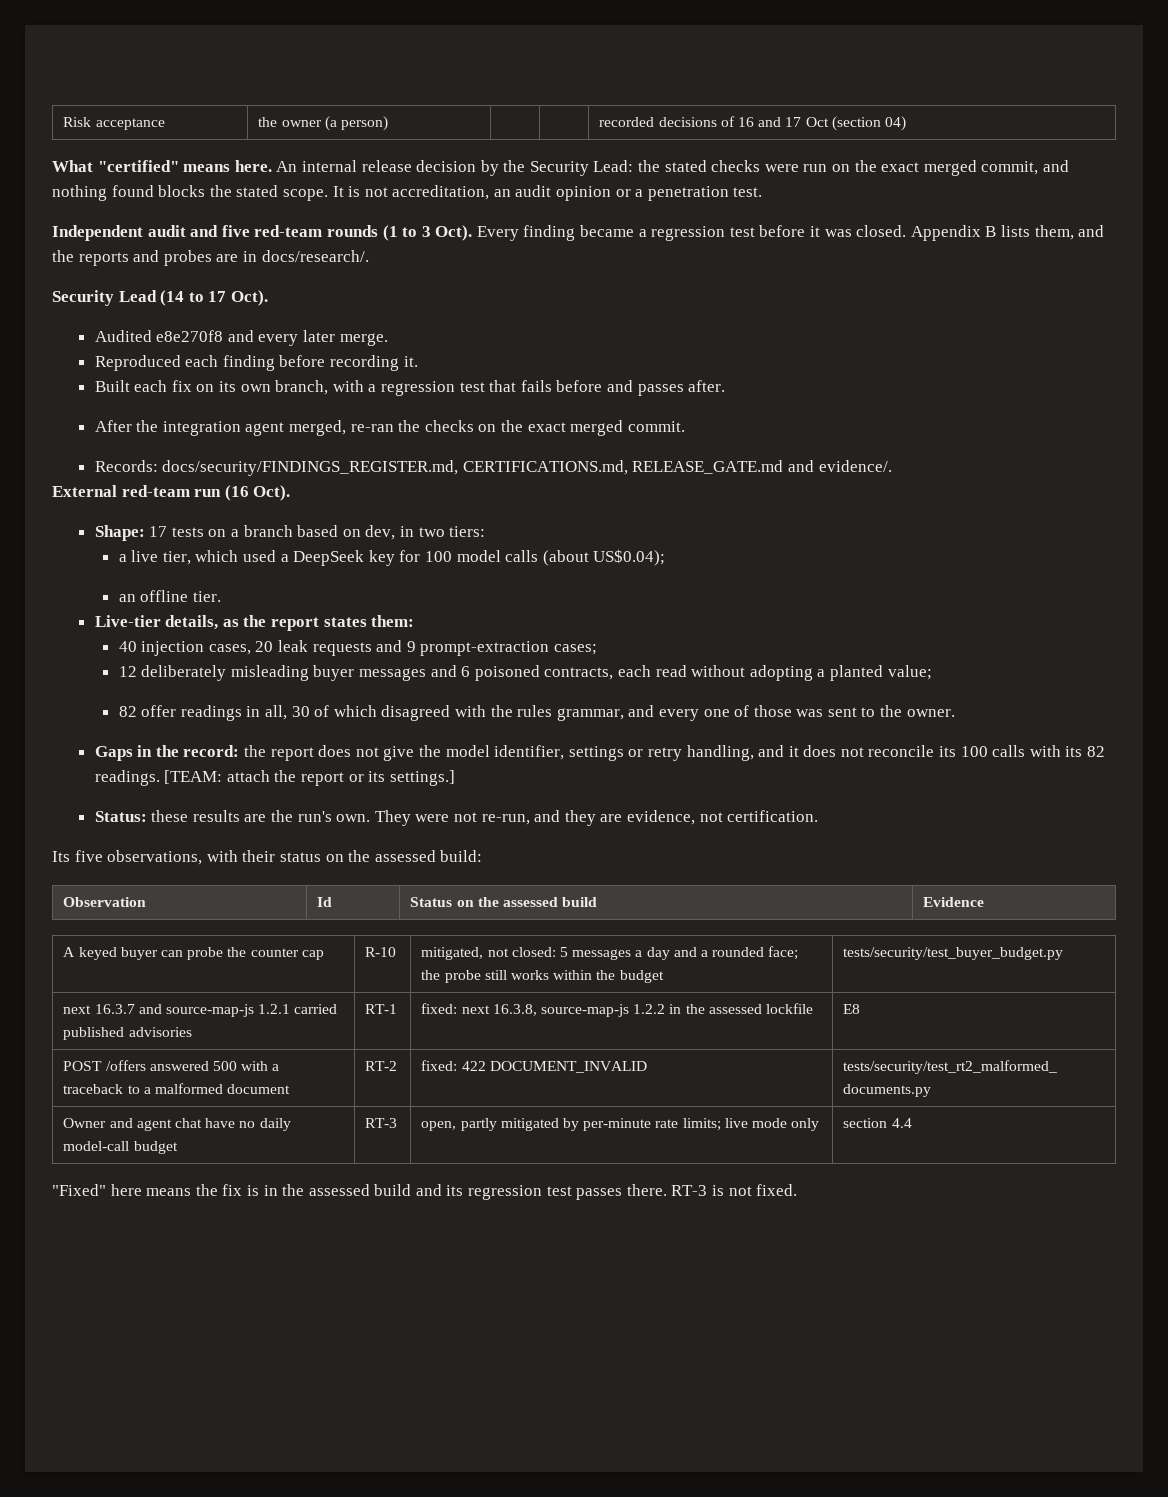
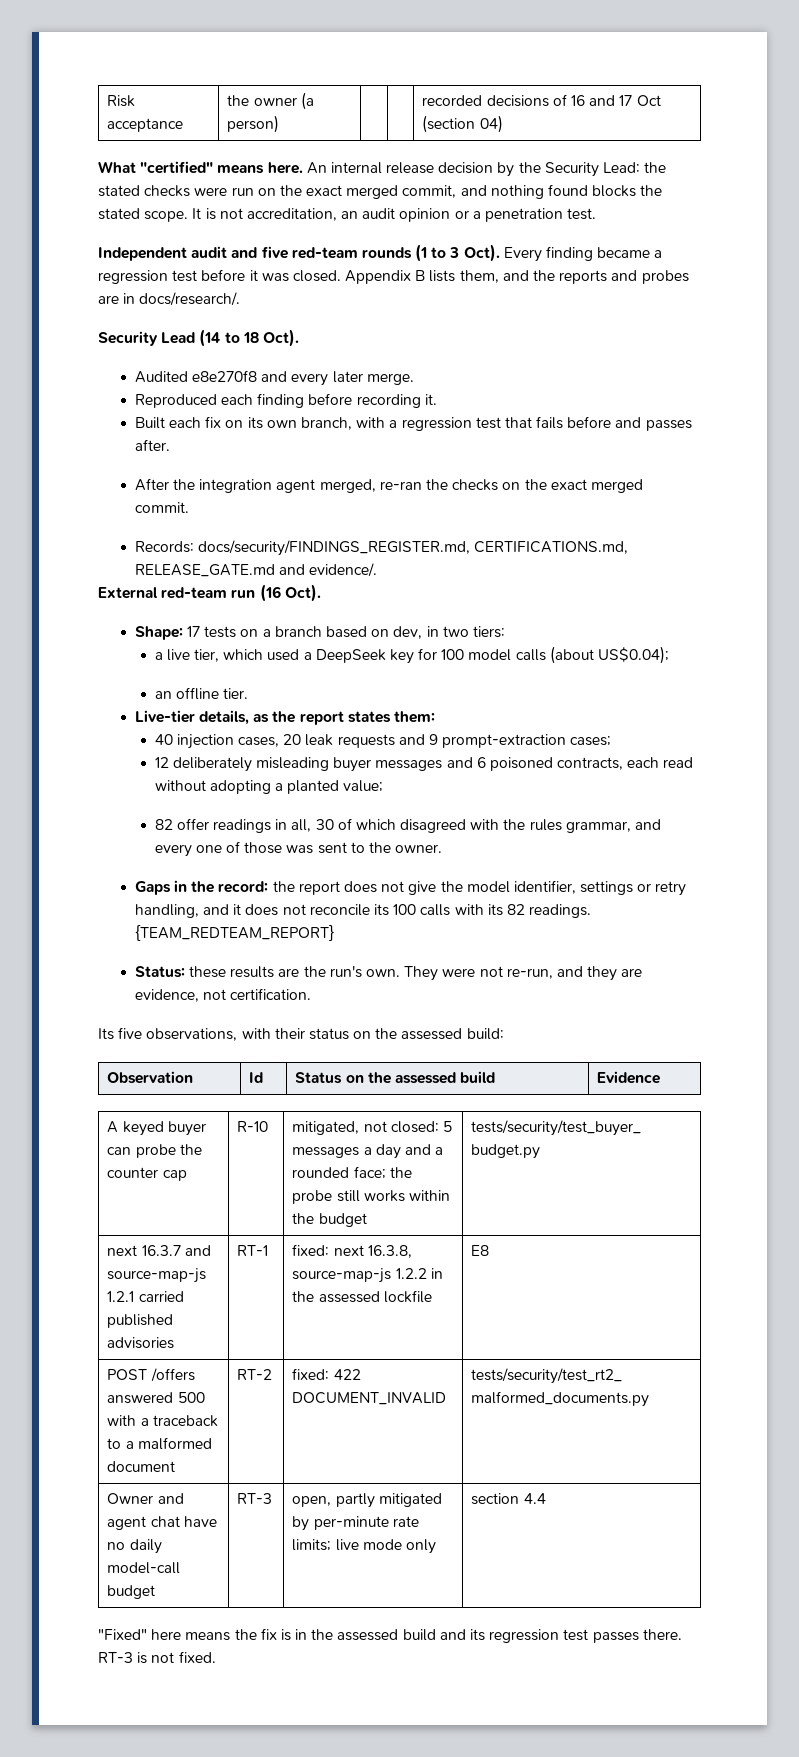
[208,291,227,302] 17 -> [242,332,259,343] 18
[164,770,455,786] [TEAM: attach the report or its settings.] -> [134,925,334,941] {TEAM_REDTEAM_REPORT}

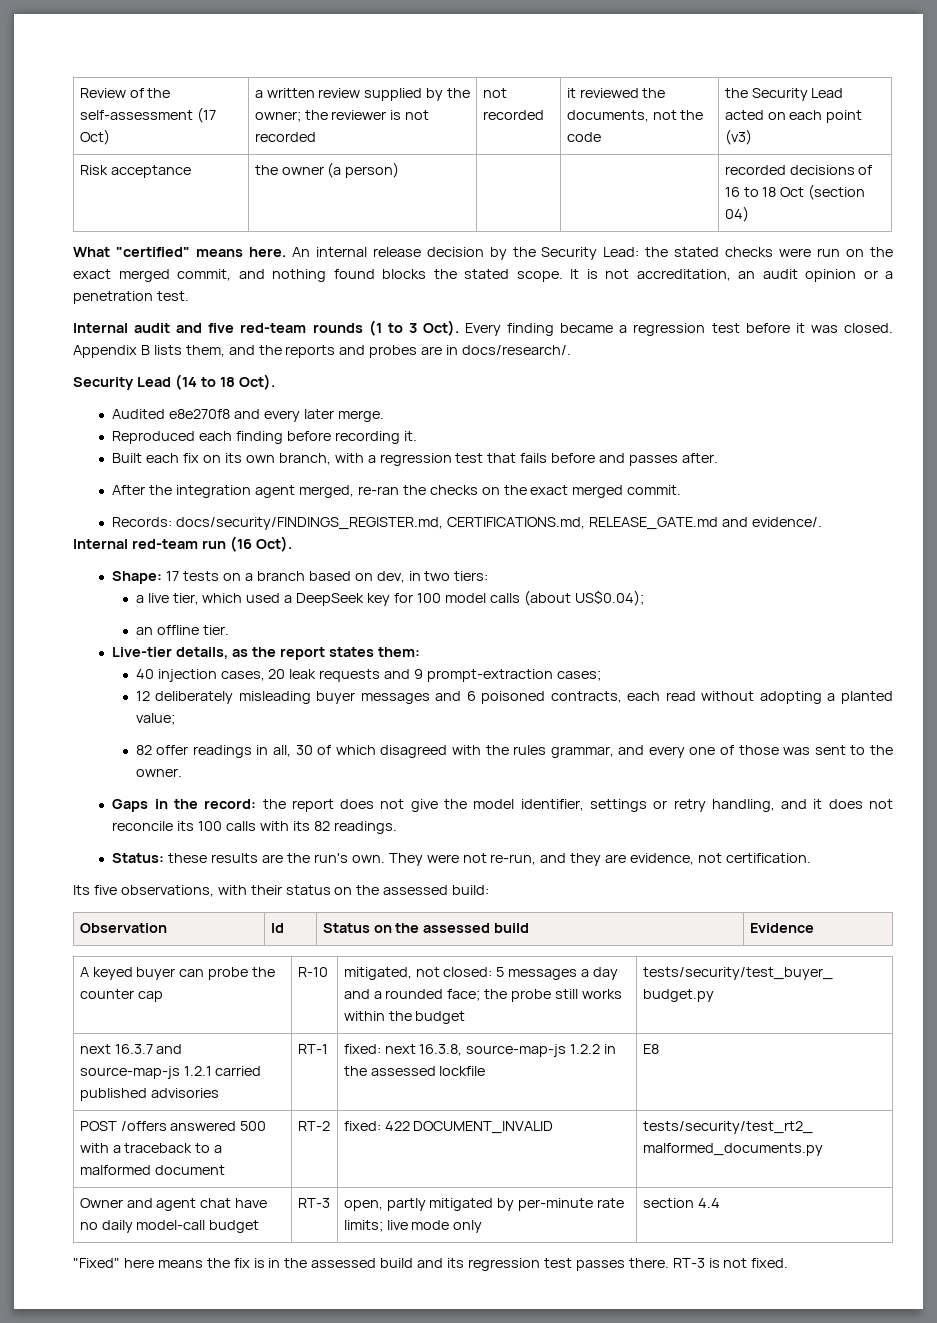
(107, 101) none -> [79,88,171,98] [79,107,216,123] [79,129,110,145] [254,88,471,101] [254,110,430,122] [254,132,316,142] [482,88,507,98] [482,110,544,120] [566,88,666,98] [566,110,704,122] [566,132,601,142] [724,88,844,101] [724,110,863,123] [724,129,752,145] Review of the self-assessment (17 Oct) | a written review supplied by the owner; the reviewer is not recorded | not recorded | it reviewed the documents, not the code | the Security Lead acted on each point (v3) //
[589,95,633,106] and 17 -> [743,187,777,197] to 18
[98,247,187,261] Independent -> [73,323,128,333] Internal
[98,587,158,599] External -> [73,539,128,549] Internal
[134,925,334,941] {TEAM_REDTEAM_REPORT} -> (397, 827) none

